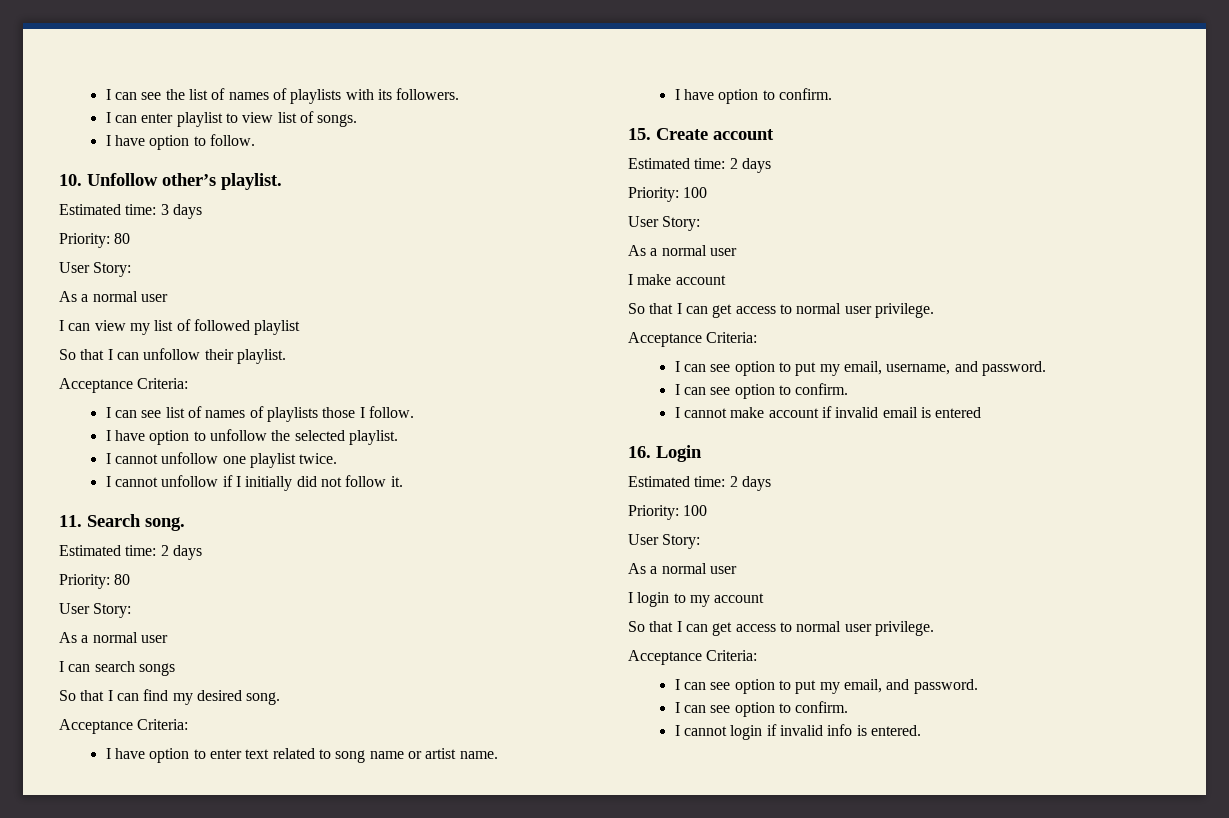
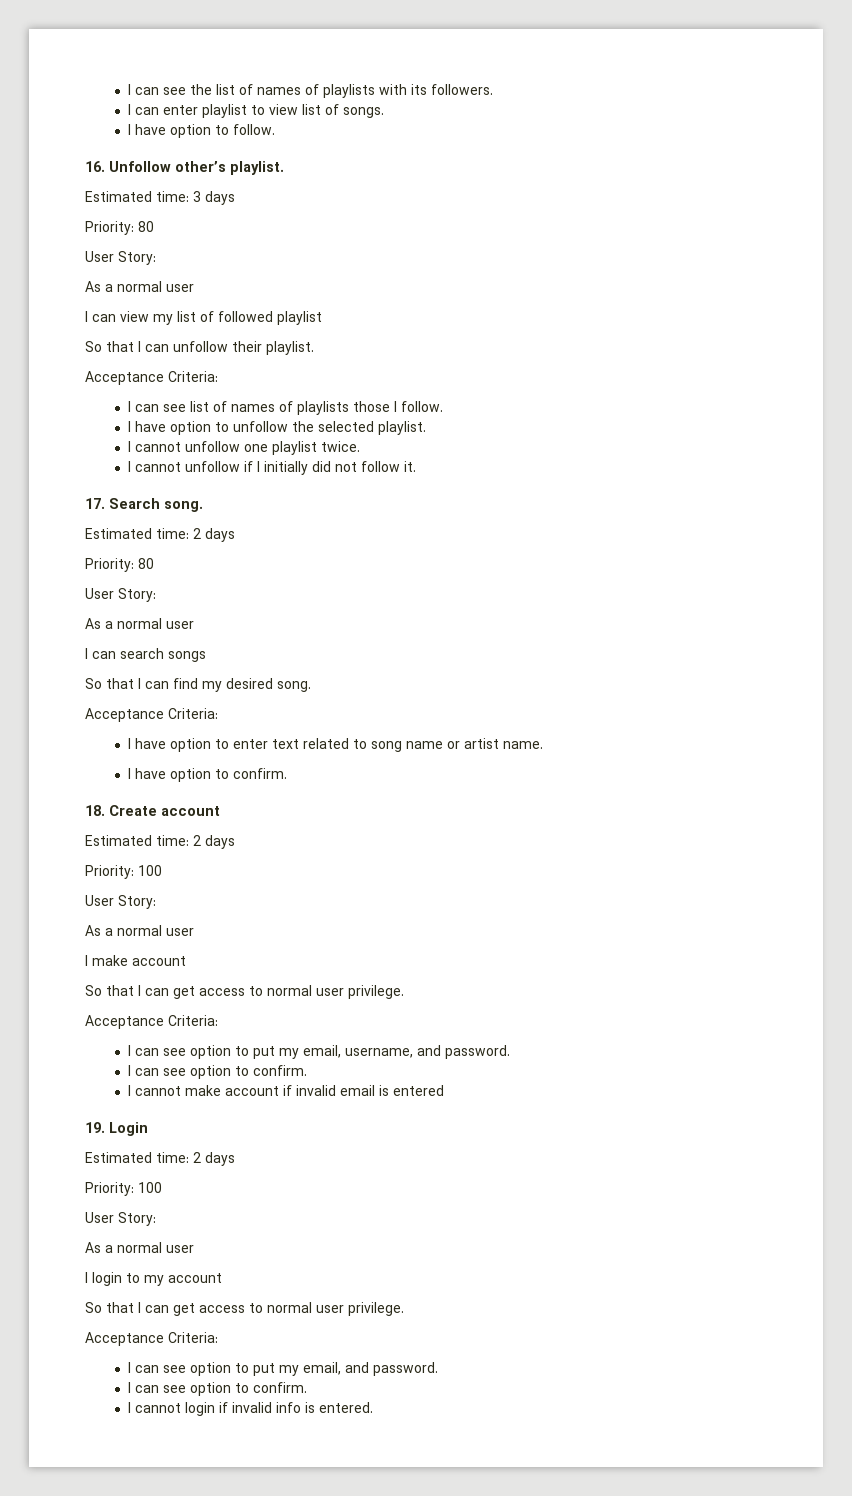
[59,174,82,186] 10. -> [85,161,105,172] 16.
[59,515,82,527] 11. -> [85,498,105,509] 17.
[628,128,651,140] 15. -> [85,805,105,816] 18.
[628,446,651,458] 16. -> [85,1122,105,1133] 19.

